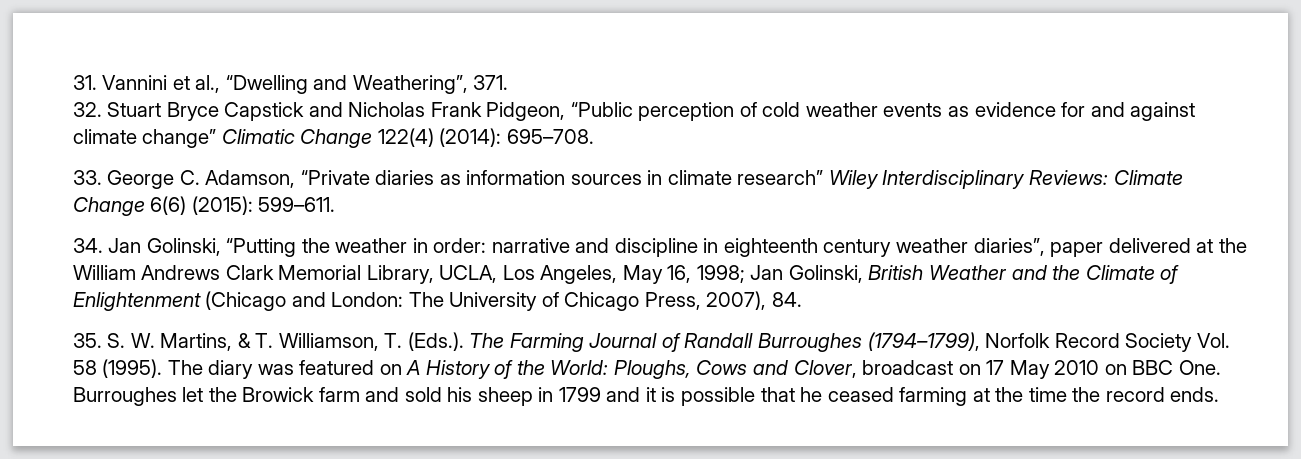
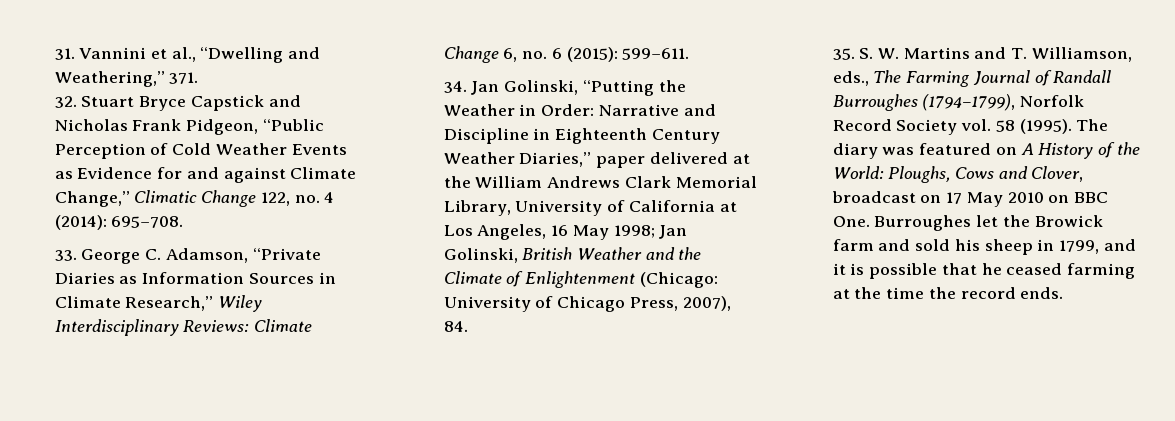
[352,75,468,94] Weathering”, -> [54,71,165,87] Weathering,”
[638,102,1196,121] [72,128,434,148] perception of cold weather events as evidence for and against climate change” Climatic Change 122(4) -> [54,143,347,159] [54,167,357,183] [54,190,335,207] Perception of Cold Weather Events as Evidence for and against Climate Change,” Climatic Change 122, no. 4
[375,170,824,185] diaries as information sources in climate research” -> [54,272,336,284] [54,296,214,311] Diaries as Information Sources in Climate Research,”
[150,196,187,215] 6(6) -> [503,48,562,62] 6, no. 6
[335,238,1045,257] weather in order: narrative and discipline in eighteenth century weather diaries”, -> [443,104,716,116] [443,128,720,144] [443,152,592,167] Weather in Order: Narrative and Discipline in Eighteenth Century Weather Diaries,”
[439,265,692,284] UCLA, Los Angeles, May 16, -> [515,200,737,216] [443,224,609,240] University of California at Los Angeles, 16 May
[205,291,444,311] (Chicago and London: The -> [639,272,718,288] (Chicago:
[160,332,464,351] Martins, & T. Williamson, T. (Eds.). -> [903,47,1132,62] [832,71,869,86] Martins and T. Williamson, eds.,
[1196,333,1230,348] Vol. -> [961,119,992,131] vol.
[558,387,601,402] 1799 -> [1058,240,1099,254] 1799,

